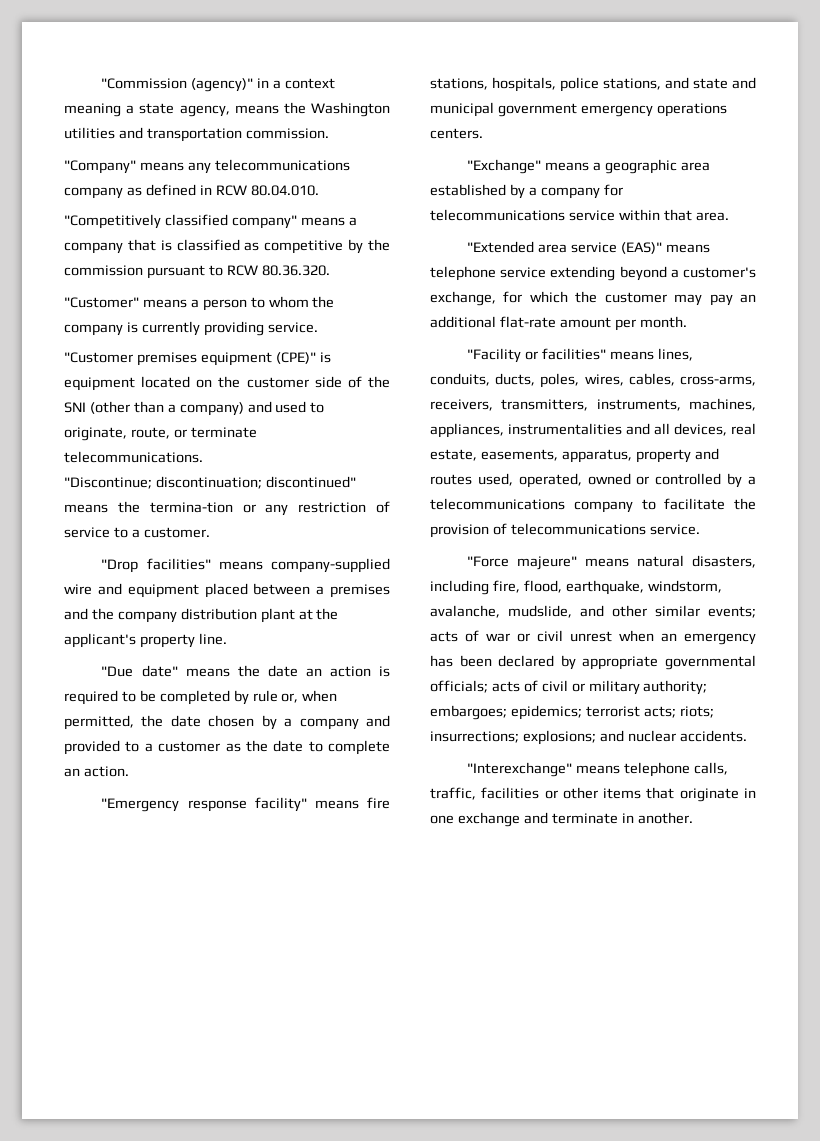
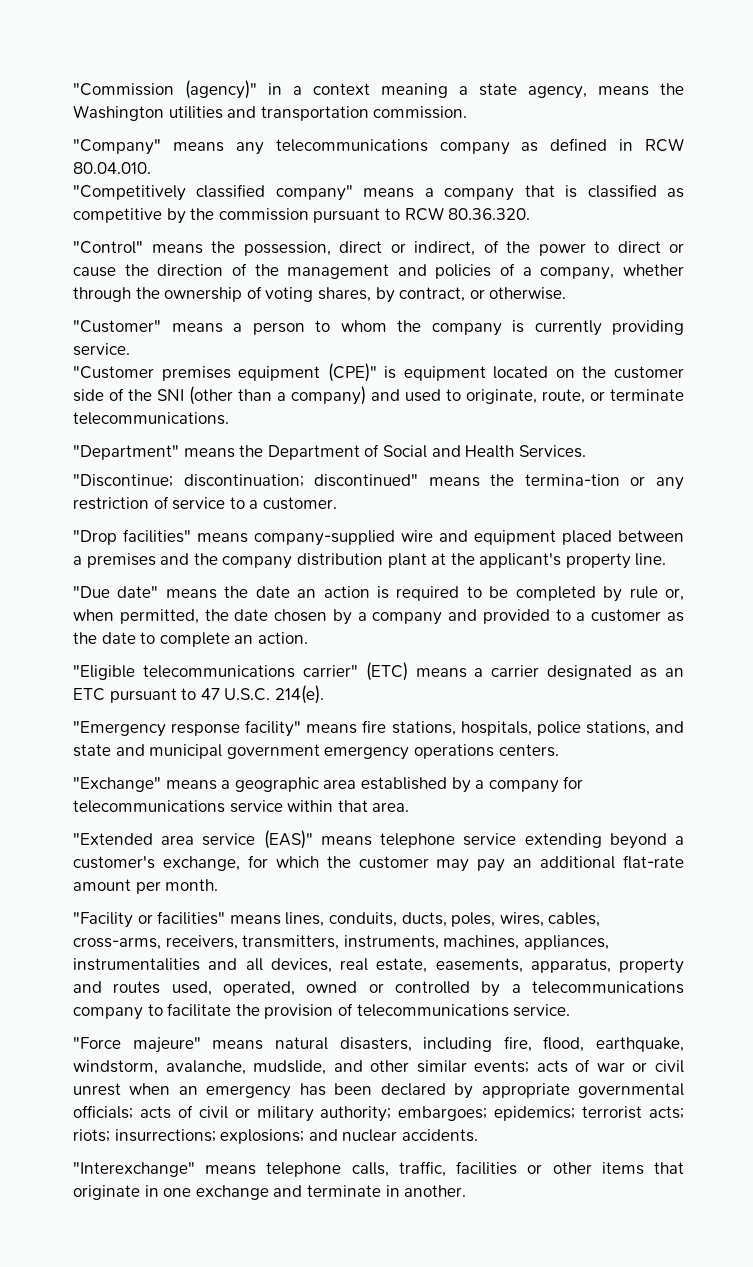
(330, 270) none -> [73,240,684,256] [73,263,684,280] [73,286,567,303] // "Control" means the possession, direct or indirect, of the power to direct or cause the direction of the management and policies of a company, whether through the ownership of voting shares, by contract, or otherwise.
(203, 457) none -> [73,444,586,460] // "Department" means the Department of Social and Health Services.
(129, 771) none -> [73,662,684,681] [73,685,324,704] // "Eligible telecommunications carrier" (ETC) means a carrier designated as an ETC pursuant to 47 U.S.C. 214(e).

